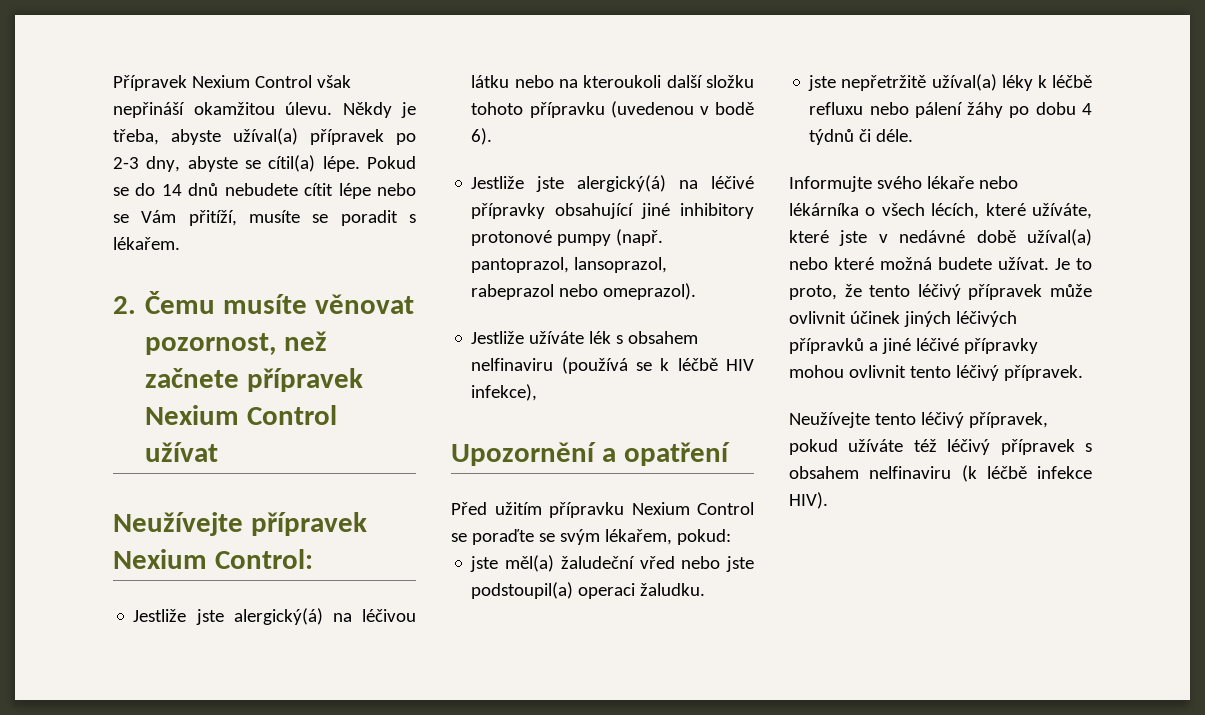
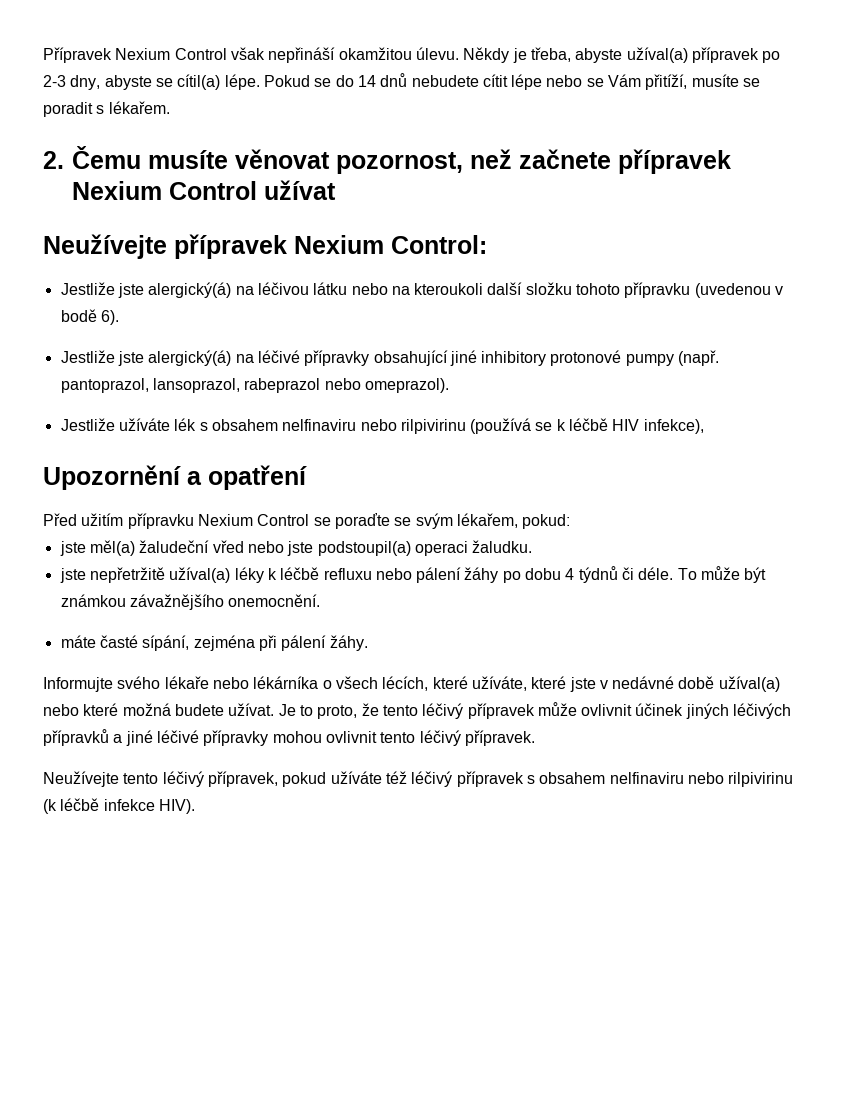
(554, 364) none -> [360,419,466,434] nebo rilpivirinu
(914, 135) none -> [677,566,767,583] [60,594,321,610] [60,635,368,651] To může být známkou závažnějšího onemocnění. // máte časté sípání, zejména při pálení žáhy.
(952, 472) none -> [687,772,794,787] nebo rilpivirinu

